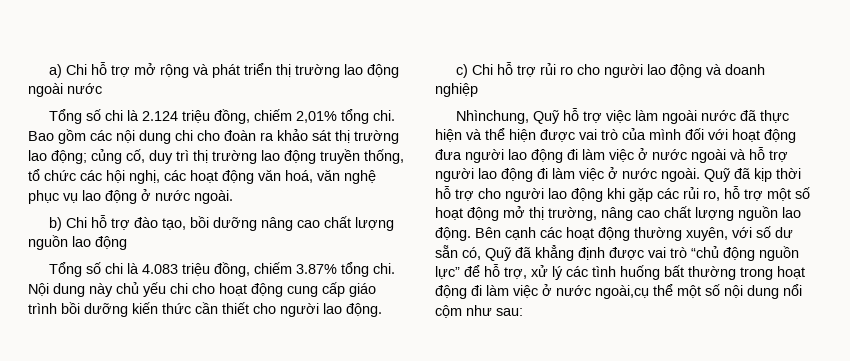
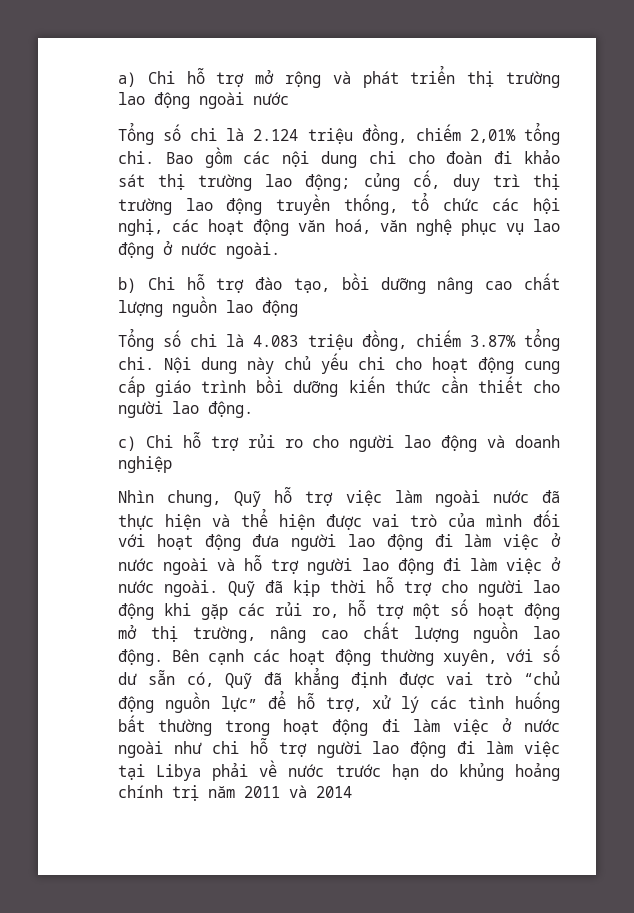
[260,132,274,141] ra -> [494,151,513,164] đi
[456,110,530,124] Nhìnchung, -> [118,490,222,507] Nhìn chung,
[595,284,802,299] [435,305,523,318] ngoài,cụ thể một số nội dung nổi cộm như sau: -> [118,738,560,758] [118,760,560,781] [118,785,352,801] ngoài như chi hỗ trợ người lao động đi làm việc tại Libya phải về nước trước hạn do khủng hoảng chính trị năm 2011 và 2014

